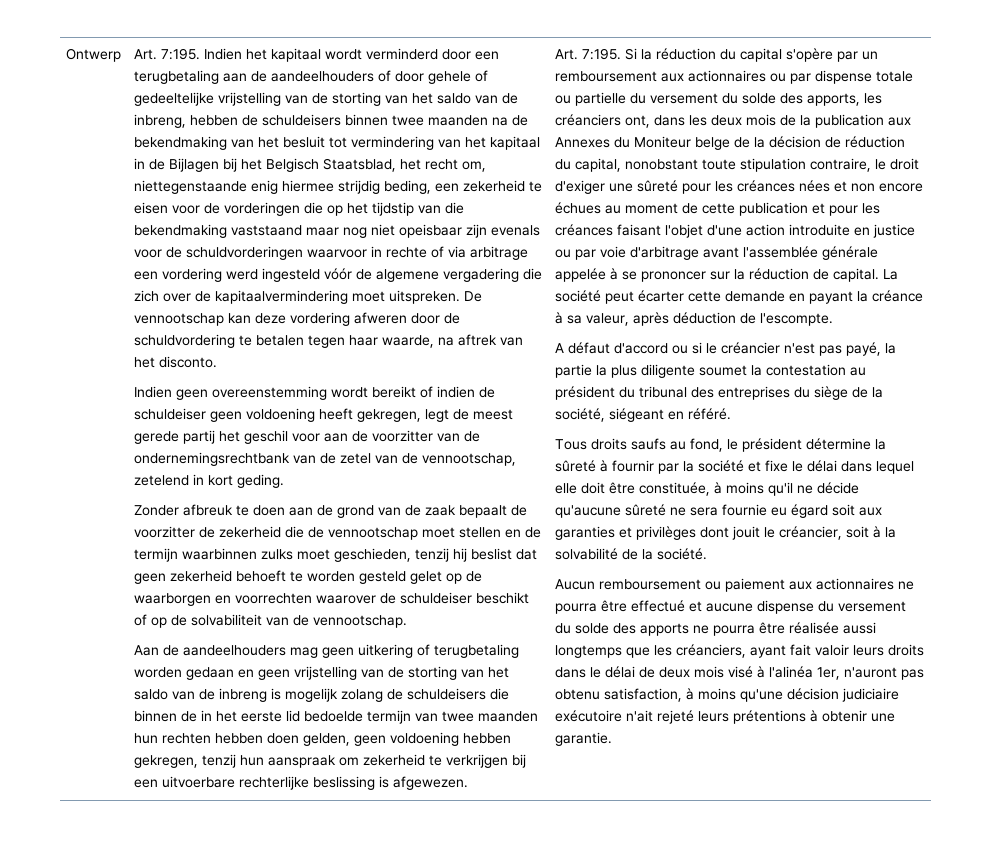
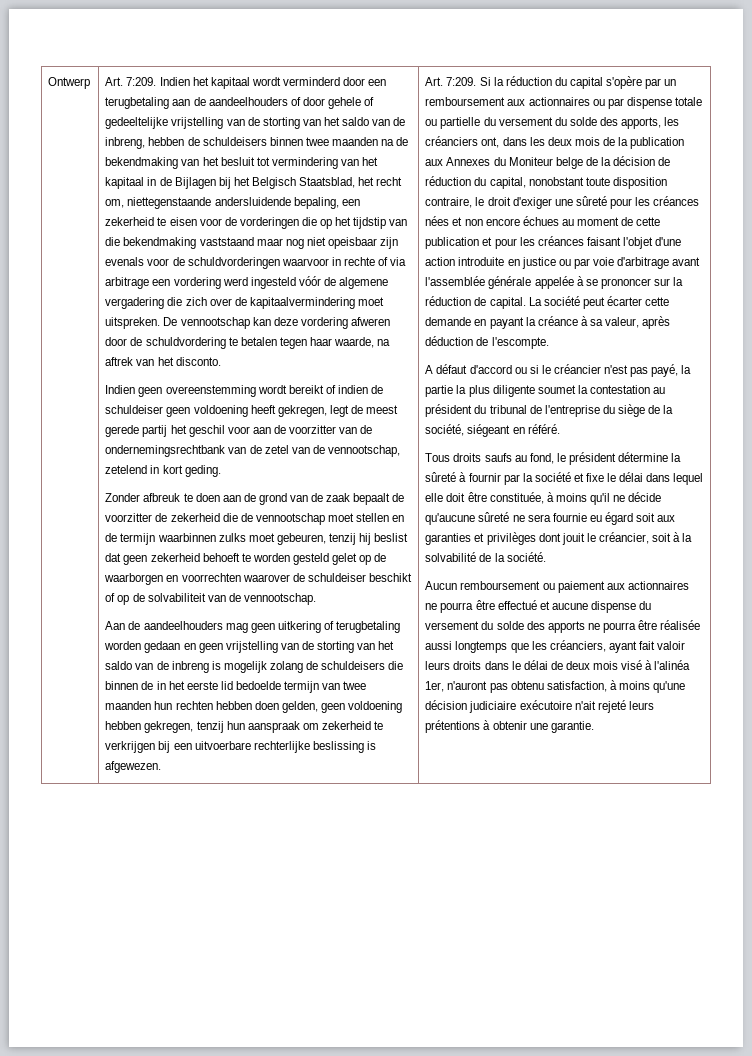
[161,48,201,60] 7:195. -> [126,77,157,86] 7:209.
[251,180,432,194] enig hiermee strijdig beding, -> [214,197,339,209] andersluidende bepaling,
[334,548,412,562] geschieden, -> [276,533,326,545] gebeuren,
[582,48,622,60] 7:195. -> [446,77,477,86] 7:209.
[740,158,807,172] stipulation -> [612,177,667,189] disposition
[691,386,791,400] des entreprises -> [529,405,600,417] de l'entreprise

